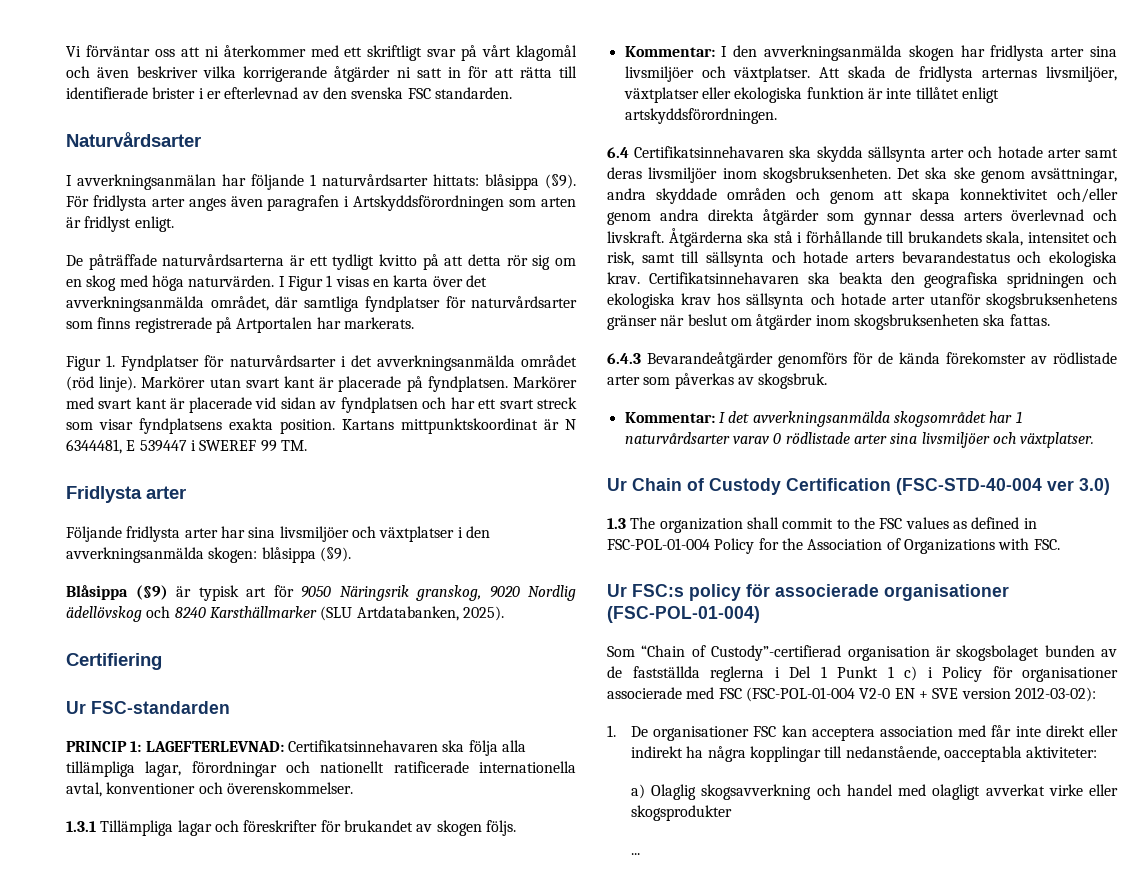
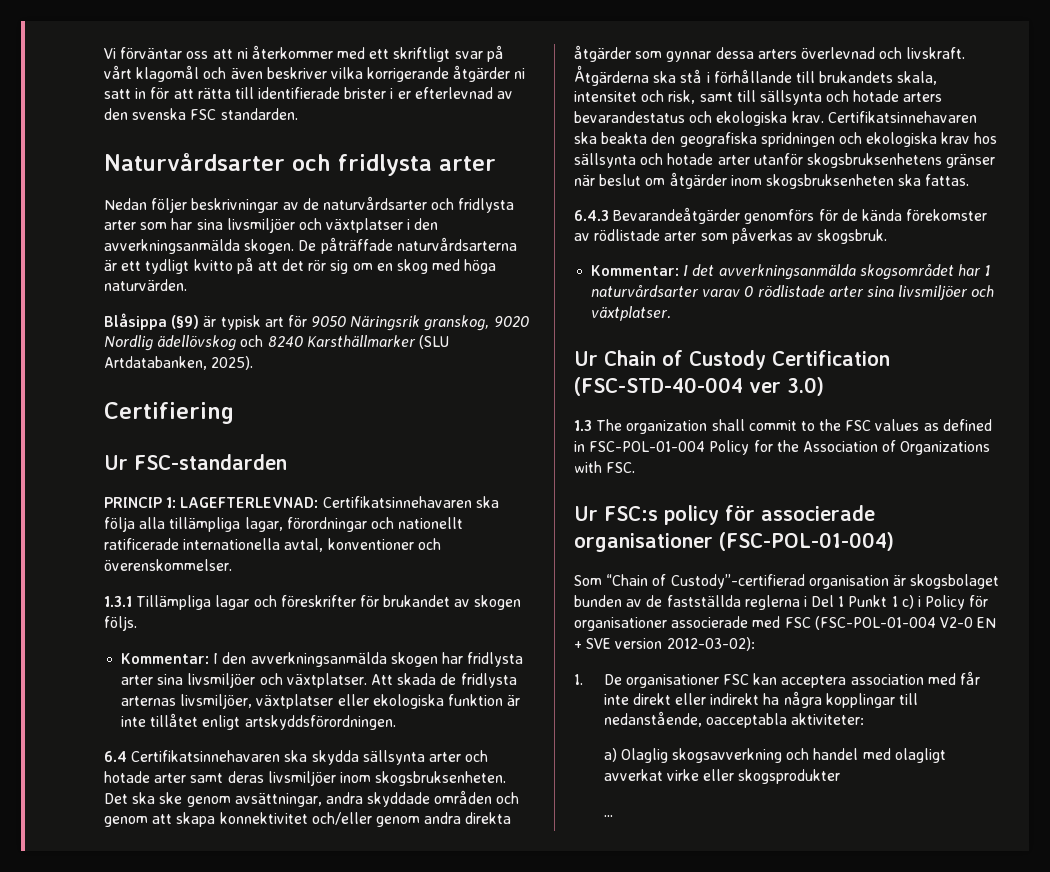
[66,174,576,190] [66,195,577,211] [66,216,174,232] // I avverkningsanmälan har följande 1 naturvårdsarter hittats: blåsippa (§9). För fridlysta arter anges även paragrafen i Artskyddsförordningen som arten är fridlyst enligt. // -> [292,154,496,176] [104,196,515,213] [104,218,439,233] [104,239,295,254] och fridlysta arter // Nedan följer beskrivningar av de naturvårdsarter och fridlysta arter som har sina livsmiljöer och växtplatser i den avverkningsanmälda skogen.
[468,254,502,266] detta -> [282,259,305,271] det
[278,275,487,291] [66,296,577,312] [66,317,414,333] [66,355,577,371] [66,376,577,392] [66,397,577,413] [66,418,576,434] [66,439,307,454] [66,486,186,503] [66,526,490,542] [66,547,351,563] I Figur 1 visas en karta över det avverkningsanmälda området, där samtliga fyndplatser för naturvårdsarter som finns registrerade på Artportalen har markerats. // Figur 1. Fyndplatser för naturvårdsarter i det avverkningsanmälda området (röd linje). Markörer utan svart kant är placerade på fyndplatsen. Markörer med svart kant är placerade vid sidan av fyndplatsen och har ett svart streck som visar fyndplatsens exakta position. Kartans mittpunktskoordinat är N 6344481, E 539447 i SWEREF 99 TM. // Fridlysta arter // Följande fridlysta arter har sina livsmiljöer och växtplatser i den avverkningsanmälda skogen: blåsippa (§9). -> (187, 285) none

